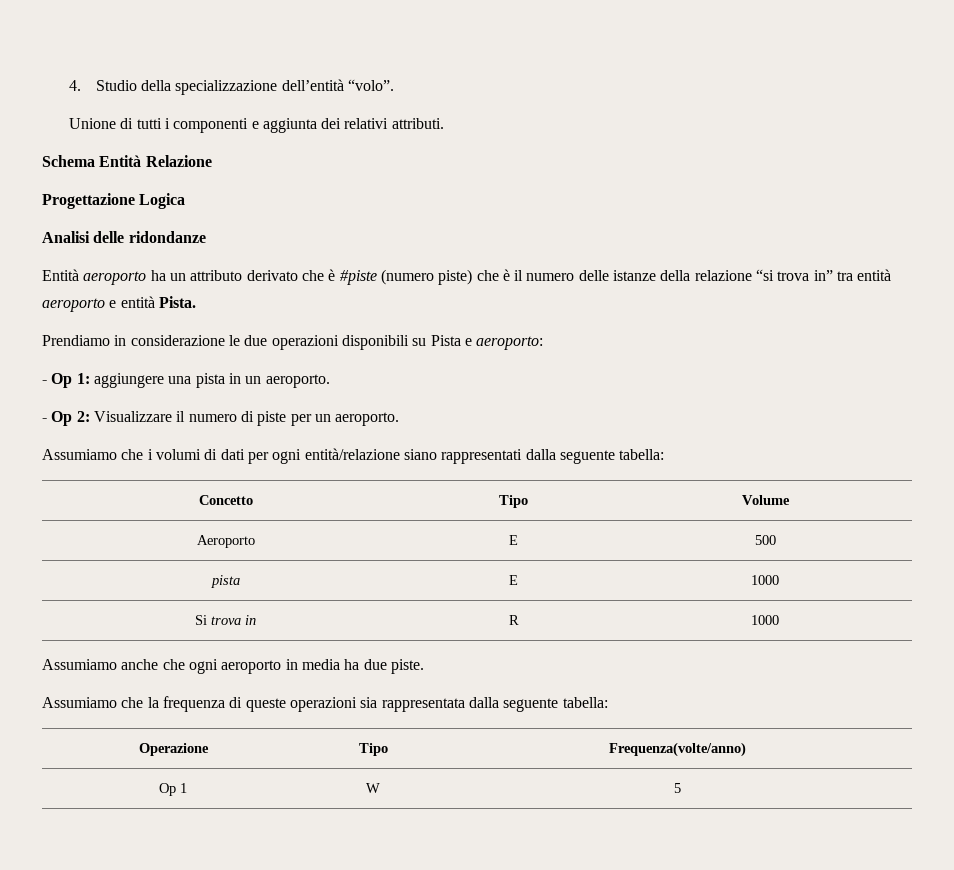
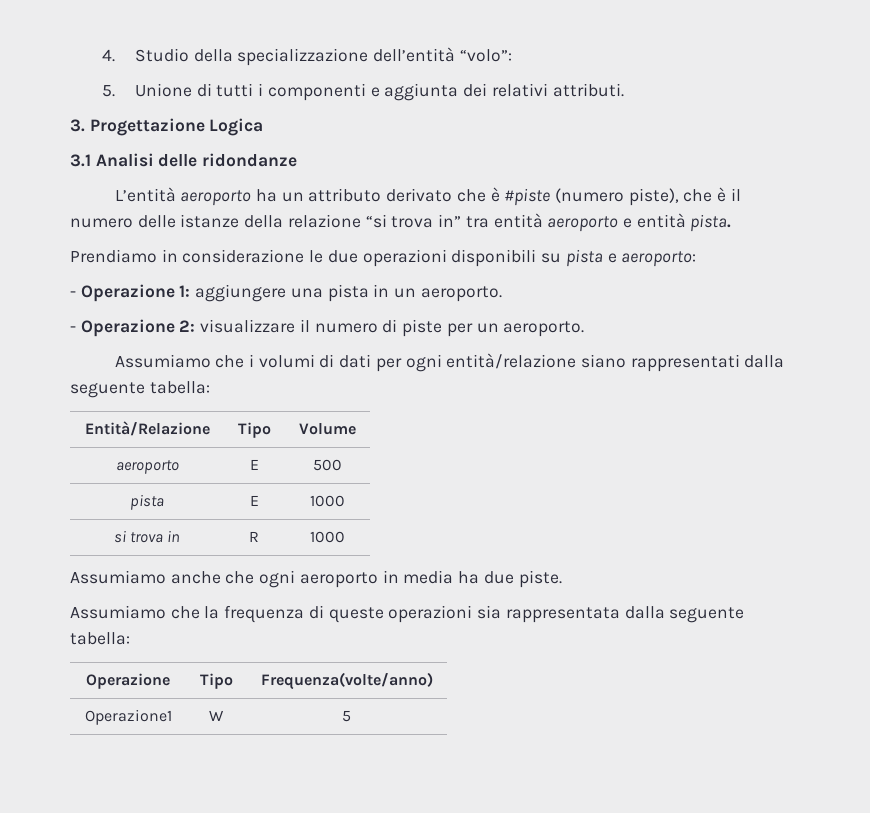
[348,79,395,91] “volo”. // -> [459,49,512,62] [102,85,116,97] “volo”: // 5.
[42,155,212,167] Schema Entità Relazione // -> [70,119,85,132] 3.
(186, 201) none -> [70,154,91,167] 3.1
[42,269,79,281] Entità -> [114,187,176,202] L’entità
[438,269,473,285] piste) -> [628,188,679,206] piste),
[158,296,196,308] Pista. -> [690,214,732,232] pista.
[430,335,461,346] Pista -> [565,249,603,267] pista
[51,373,73,388] Op -> [80,284,175,302] Operazione
[51,411,172,426] Op 2: Visualizzare -> [80,319,296,337] Operazione 2: visualizzare
[198,495,253,505] Concetto -> [84,421,210,436] Entità/Relazione
[196,535,255,548] Aeroporto -> [115,460,179,474] aeroporto
[195,615,207,625] Si -> [113,530,126,543] si
[159,783,187,796] Op 1 -> [84,709,172,725] Operazione1

